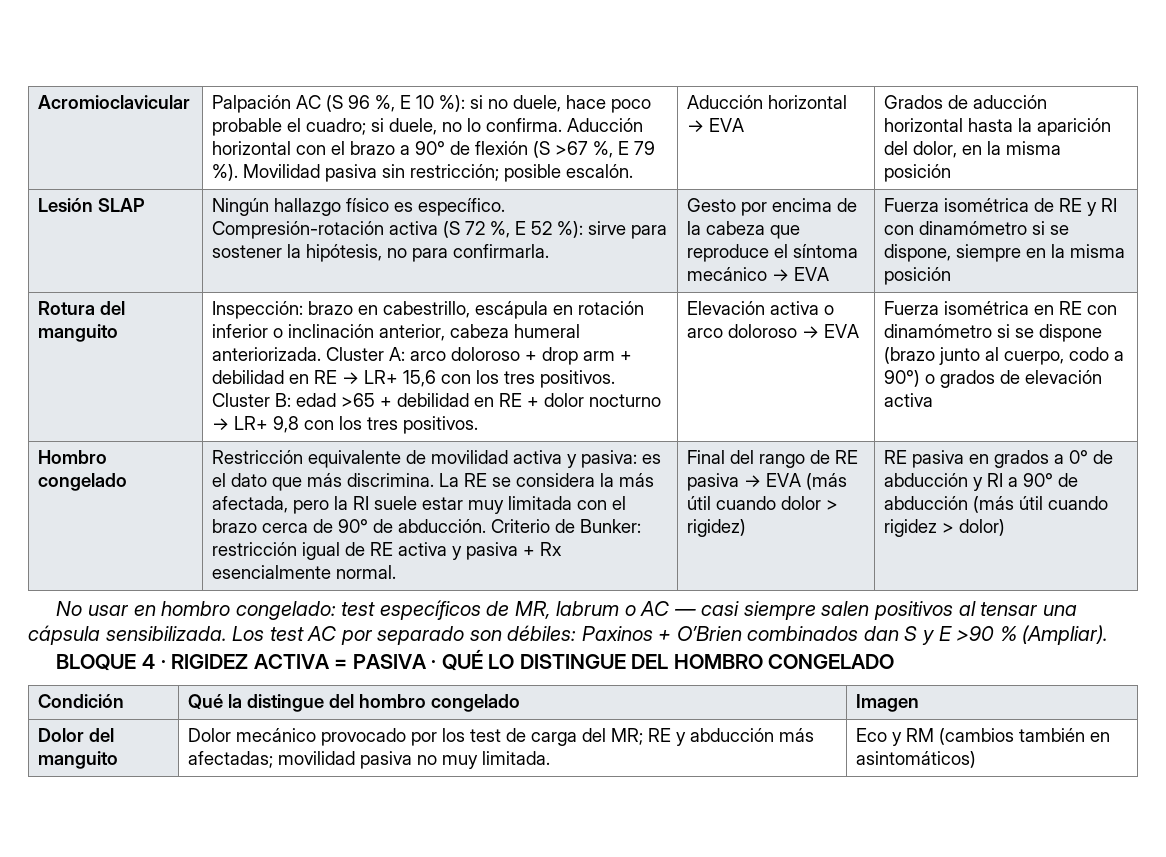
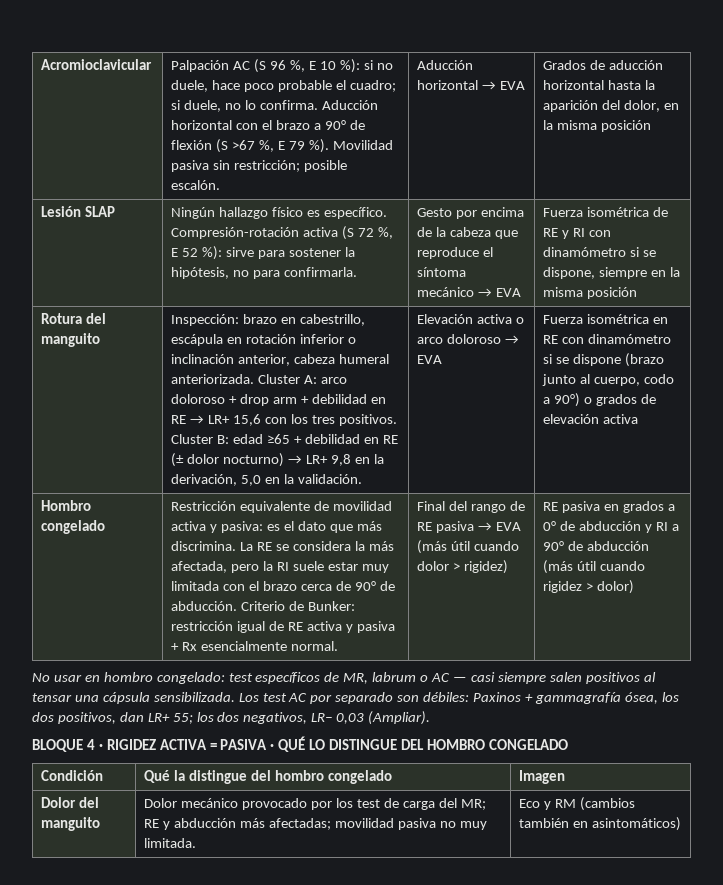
[340,393,661,407] [211,416,478,434] >65 + debilidad en RE + dolor nocturno → LR+ 9,8 con los tres positivos. -> [267,434,398,444] [171,453,384,467] [171,474,363,486] ≥65 + debilidad en RE (± dolor nocturno) → LR+ 9,8 en la derivación, 5,0 en la validación.
[676,626,1017,645] O’Brien combinados dan S y E >90 % -> [534,692,679,704] [32,712,365,724] gammagrafía ósea, los dos positivos, dan LR+ 55; los dos negativos, LR− 0,03

